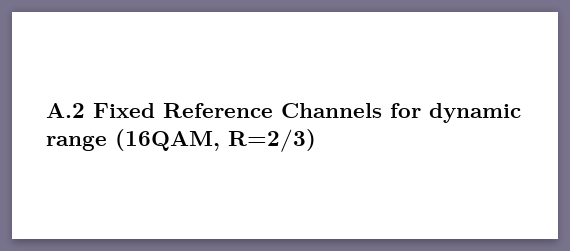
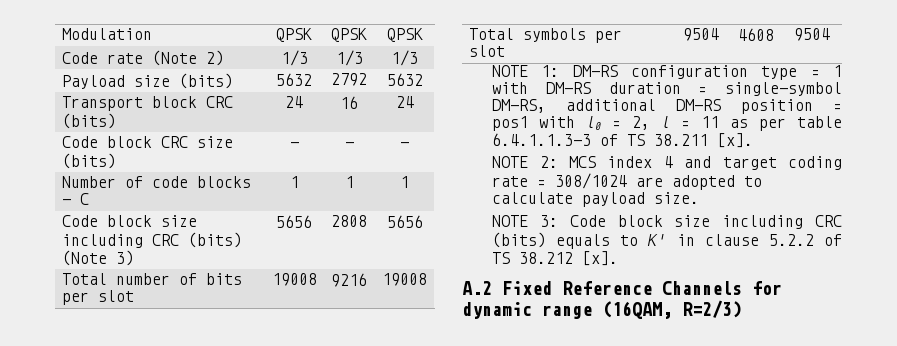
(46, 110) none -> [61,28,152,40] [276,28,312,42] [331,28,367,42] [386,28,423,42] [61,50,224,66] [280,50,308,66] [335,50,363,66] [391,50,418,66] [61,73,233,89] [276,73,312,86] [331,73,367,86] [386,73,423,86] [61,96,233,111] [61,113,116,129] [285,96,303,108] [340,96,358,109] [395,96,414,108] [61,136,233,148] [61,153,116,169] [289,142,299,148] [344,142,354,148] [400,142,409,148] [61,176,251,188] [61,193,89,205] [289,176,299,188] [344,176,354,188] [400,176,409,188] [61,215,197,227] [61,232,242,248] [61,250,134,266] [276,215,312,228] [331,215,367,227] [386,215,423,228] [61,273,242,285] [61,290,134,305] [271,273,317,286] [331,273,367,287] [382,273,427,286] [468,28,622,43] [468,45,505,57] [683,28,719,41] [738,28,774,41] [793,28,830,41] [492,65,842,80] [492,82,842,96] [492,99,843,114] [492,116,842,131] [492,133,754,148] [492,156,842,170] [492,173,763,190] [492,192,700,207] [492,215,842,229] [492,232,842,249] [492,251,619,266] Modulation | QPSK | QPSK | QPSK // Code rate (Note 2) | 1/3 | 1/3 | 1/3 // Payload size (bits) | 5632 | 2792 | 5632 // Transport block CRC (bits) | 24 | 16 | 24 // Code block CRC size (bits) | - | - | - // Number of code blocks - C | 1 | 1 | 1 // Code block size including CRC (bits) (Note 3) | 5656 | 2808 | 5656 // Total number of bits per slot | 19008 | 9216 | 19008 // Total symbols per slot | 9504 | 4608 | 9504 // NOTE 1: DM-RS configuration type = 1 with DM-RS duration = single-symbol DM-RS, additional DM-RS position = pos1 with l0 = 2, l = 11 as per table 6.4.1.1.3-3 of TS 38.211 [x]. // NOTE 2: MCS index 4 and target coding rate = 308/1024 are adopted to calculate payload size. // NOTE 3: Code block size including CRC (bits) equals to K' in clause 5.2.2 of TS 38.212 [x]. //

